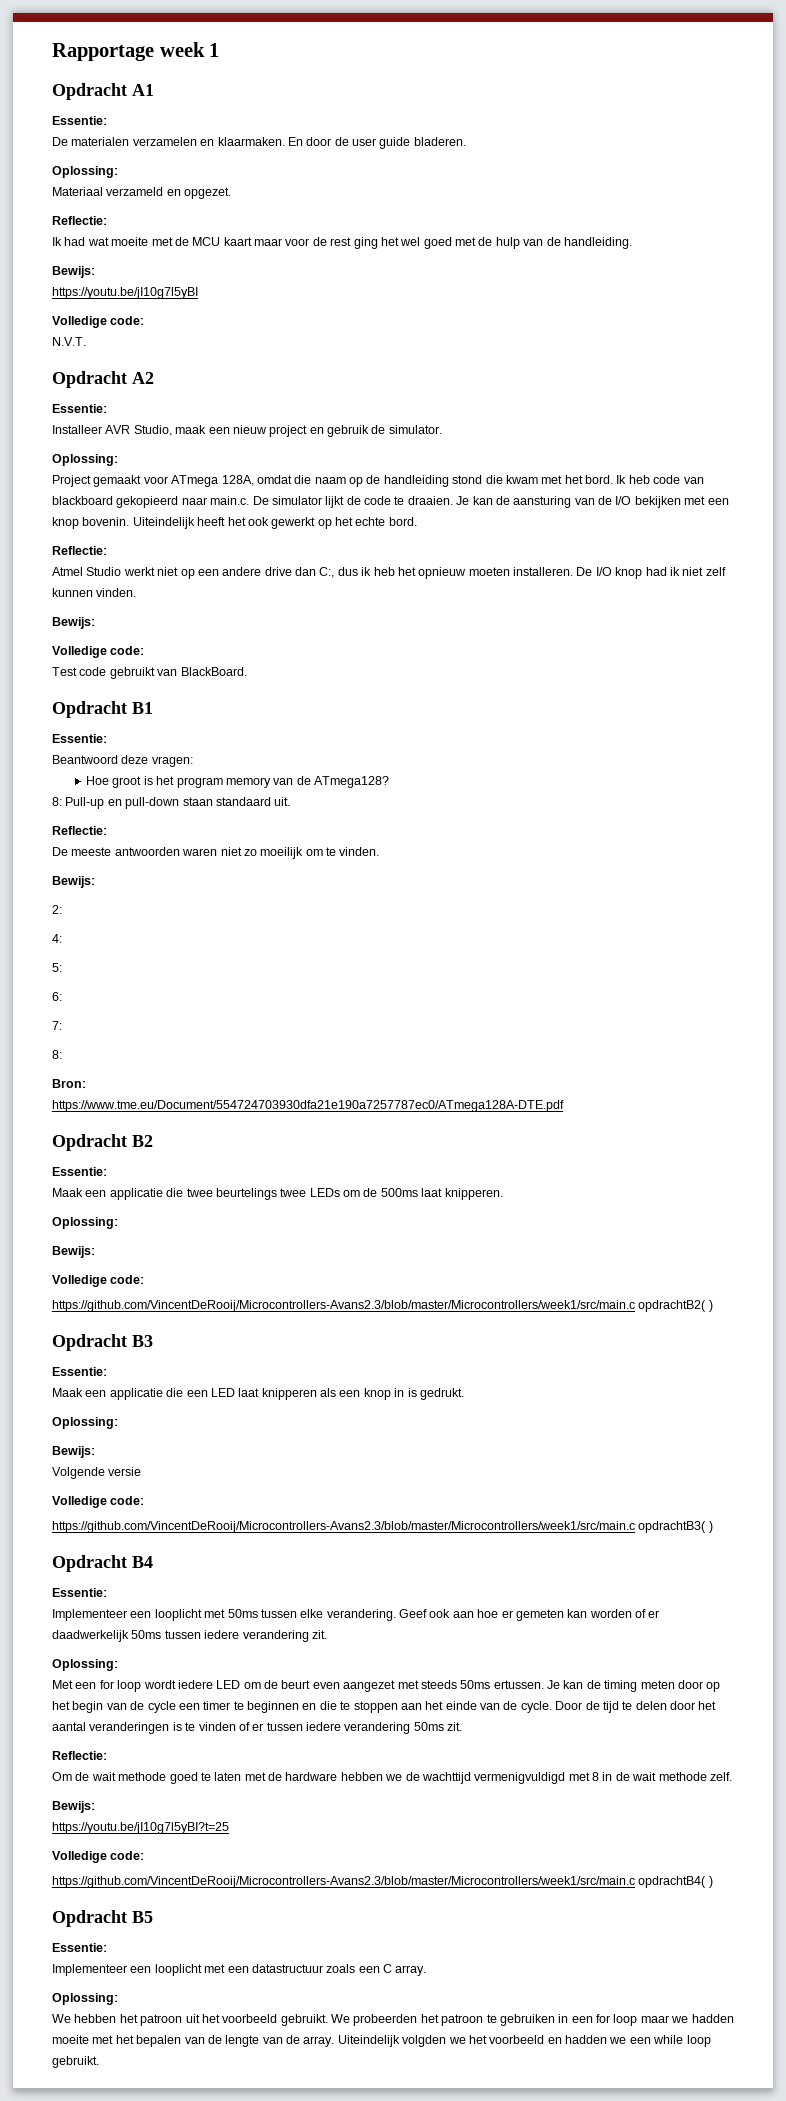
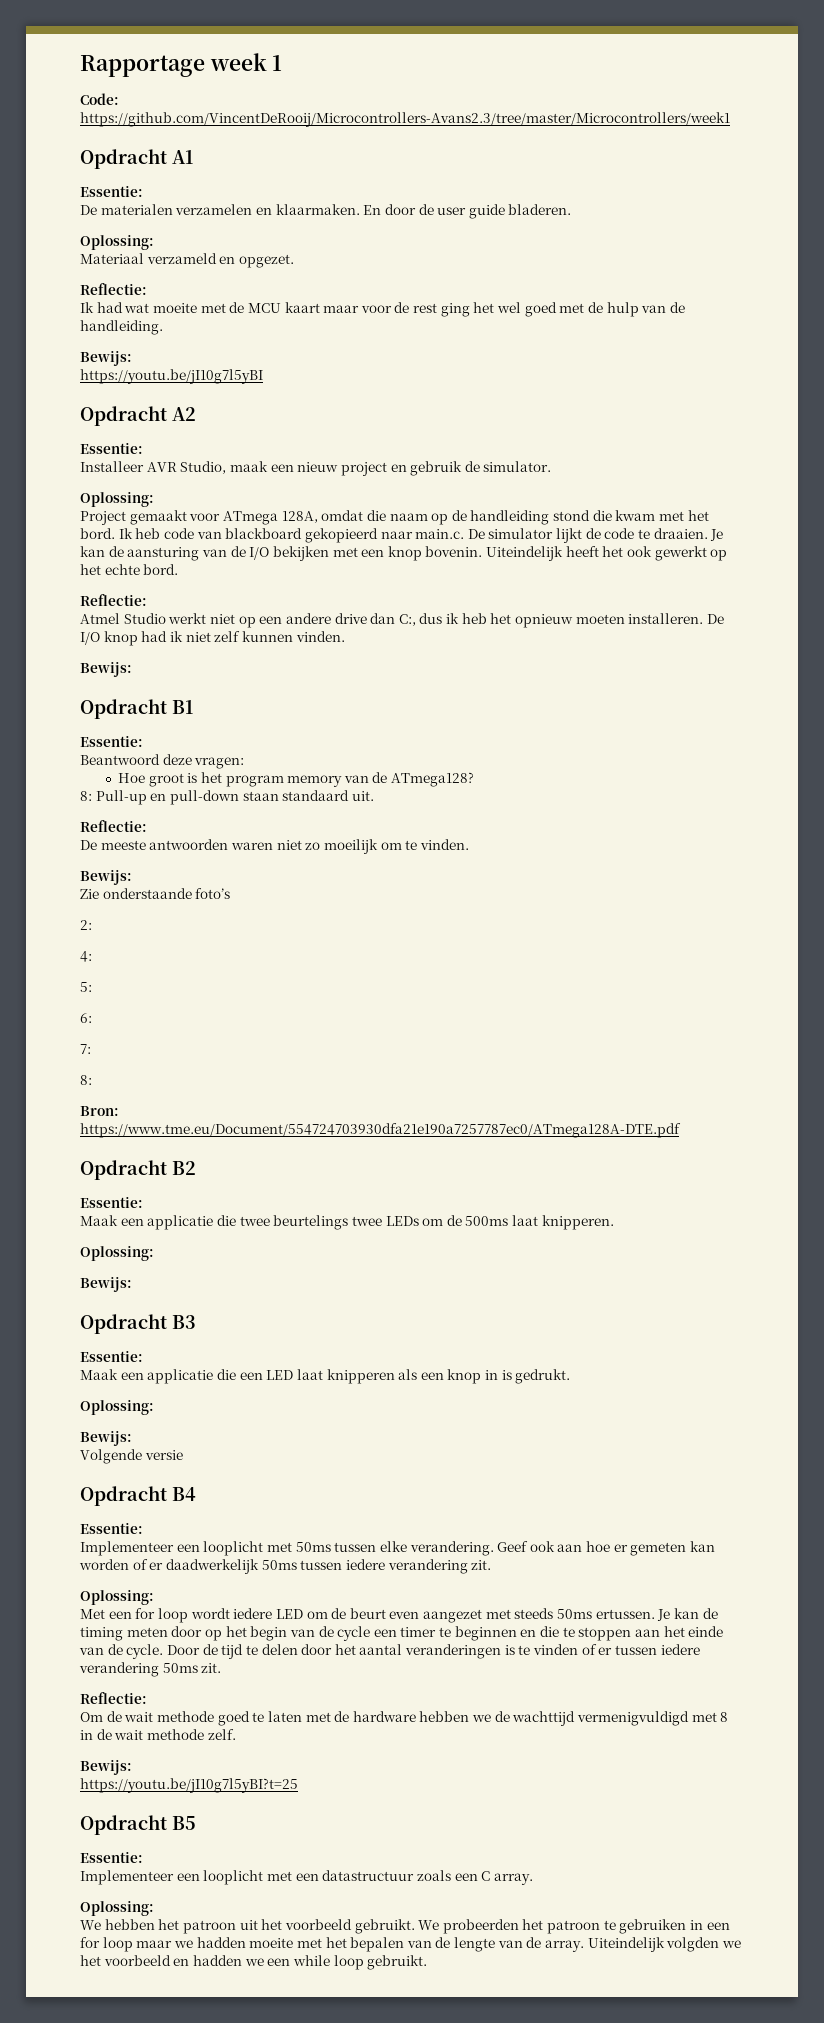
(220, 50) none -> [80,93,119,105] [80,112,730,127] // Code: https://github.com/VincentDeRooij/Microcontrollers-Avans2.3/tree/master/Microcontrollers/week1
[52,316,145,328] [52,337,86,346] // Volledige code: // N.V.T. -> (263, 376) none
[52,646,145,658] [52,667,247,679] // Volledige code: // Test code gebruikt van BlackBoard. -> (132, 669) none
(95, 882) none -> [80,888,231,899] // Zie onderstaande foto’s
[52,1275,145,1287] [52,1300,713,1312] // Volledige code: // https://github.com/VincentDeRooij/Microcontrollers-Avans2.3/blob/master/Microcontrollers/week1/src/main.c opdrachtB2( ) -> (132, 1284) none
[52,1496,145,1508] [52,1521,713,1533] // Volledige code: // https://github.com/VincentDeRooij/Microcontrollers-Avans2.3/blob/master/Microcontrollers/week1/src/main.c opdrachtB3( ) -> (183, 1455) none
[52,1851,145,1863] [52,1876,713,1888] // Volledige code: // https://github.com/VincentDeRooij/Microcontrollers-Avans2.3/blob/master/Microcontrollers/week1/src/main.c opdrachtB4( ) -> (298, 1785) none

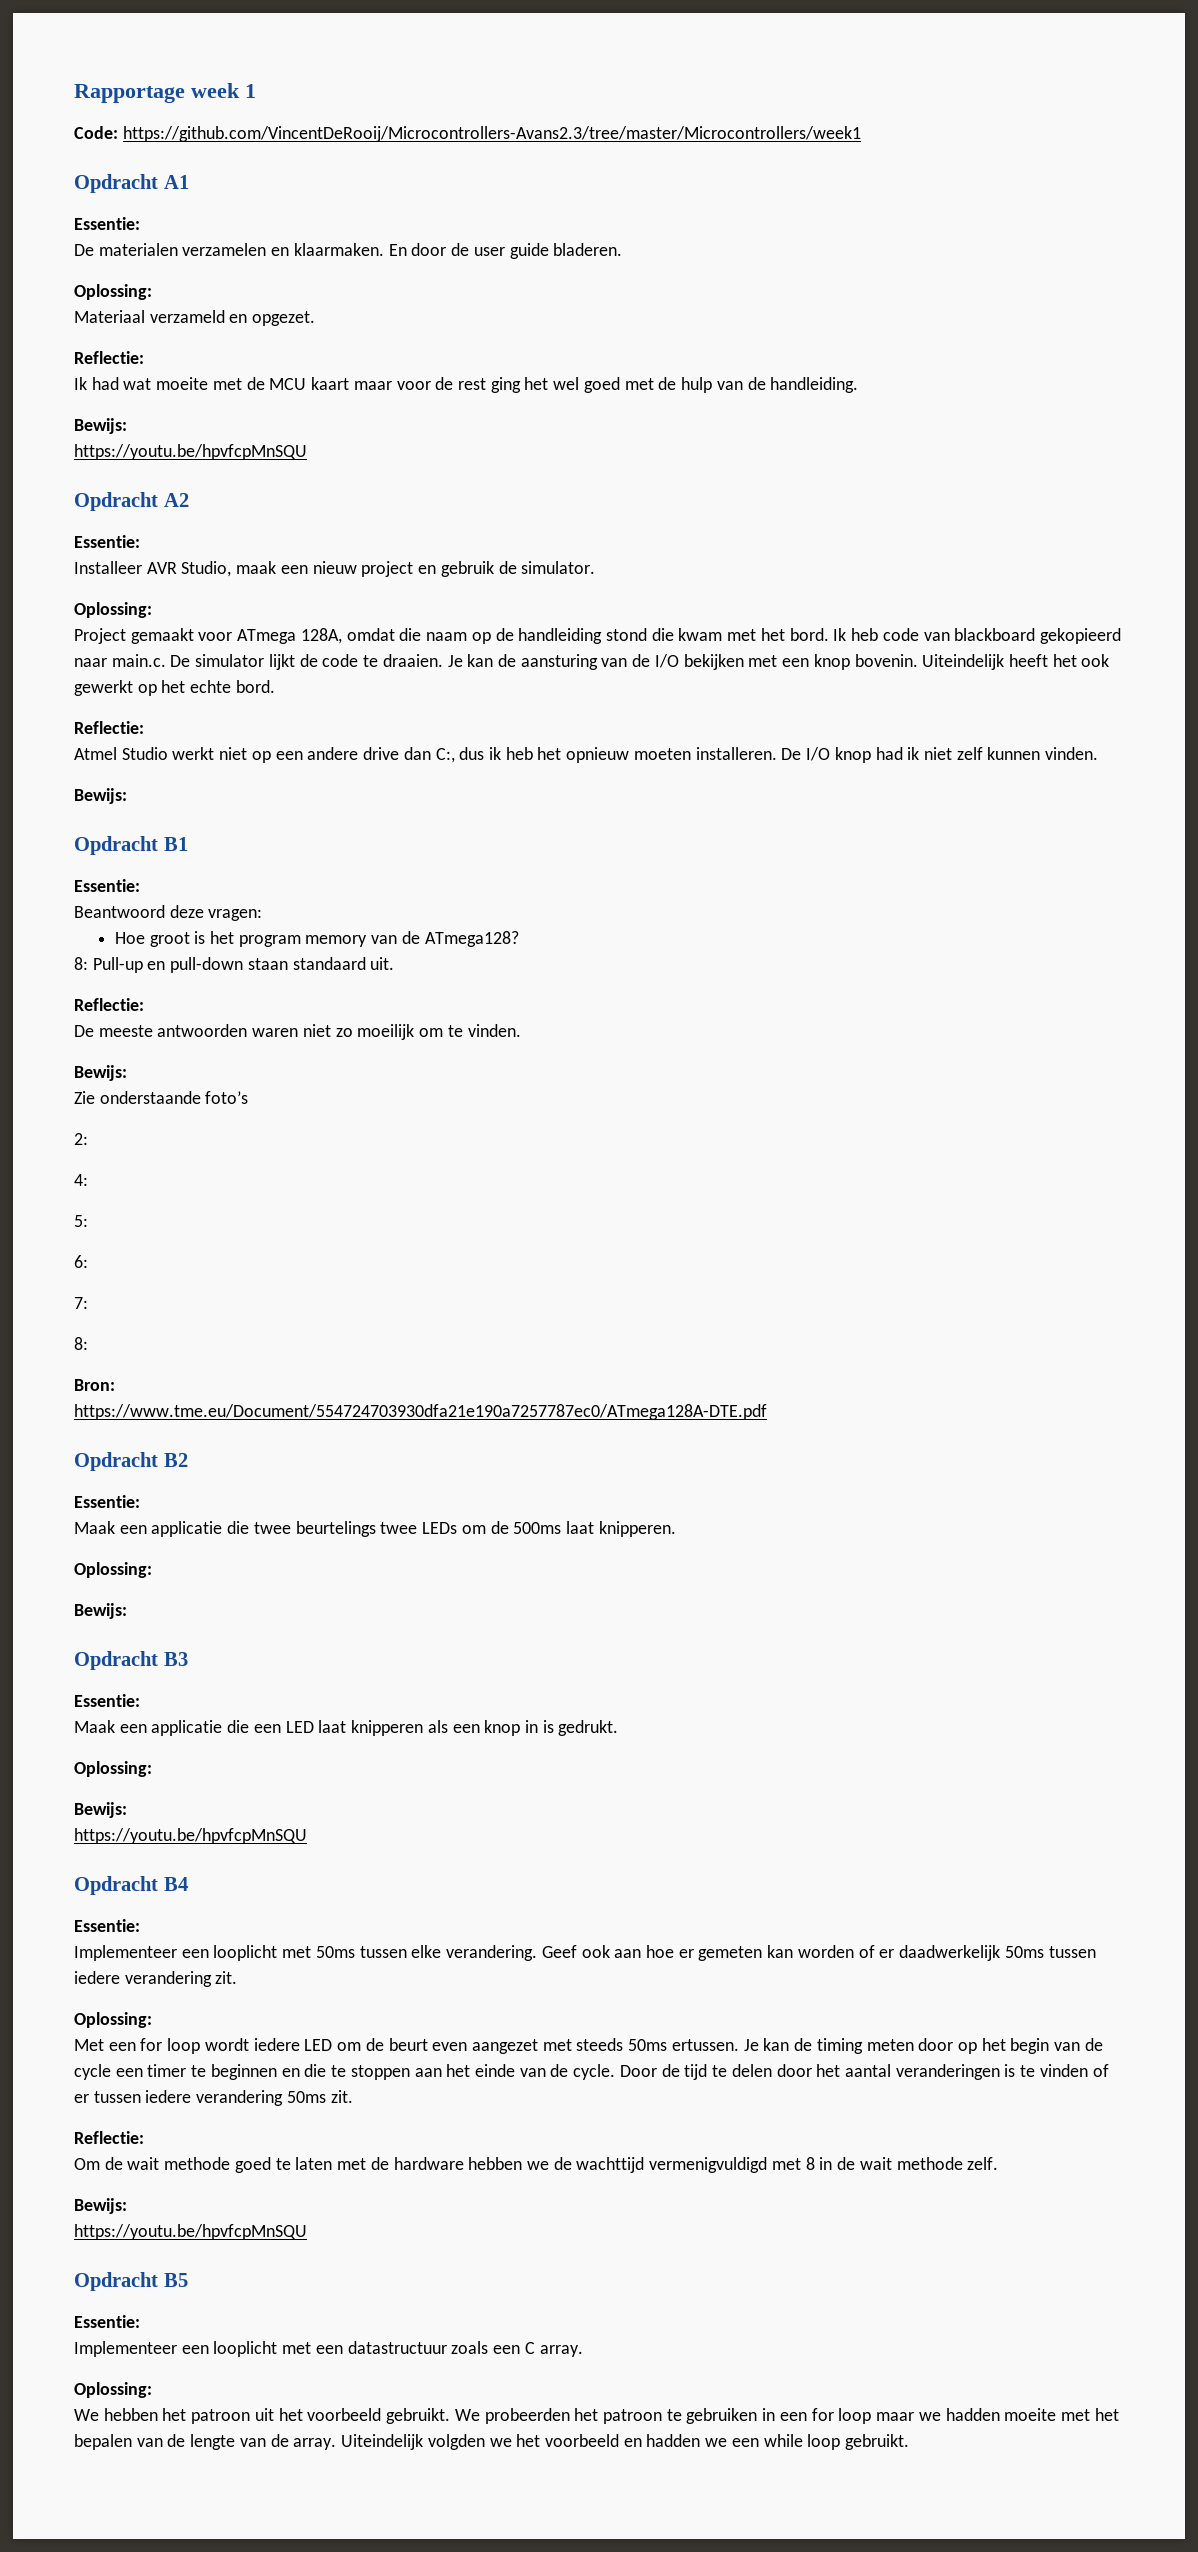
[80,369,263,384] https://youtu.be/jI10g7l5yBI -> [74,444,307,460] https://youtu.be/hpvfcpMnSQU
[80,1449,183,1464] Volgende versie -> [74,1828,307,1844] https://youtu.be/hpvfcpMnSQU
[80,1778,298,1793] https://youtu.be/jI10g7l5yBI?t=25 -> [74,2224,307,2240] https://youtu.be/hpvfcpMnSQU

